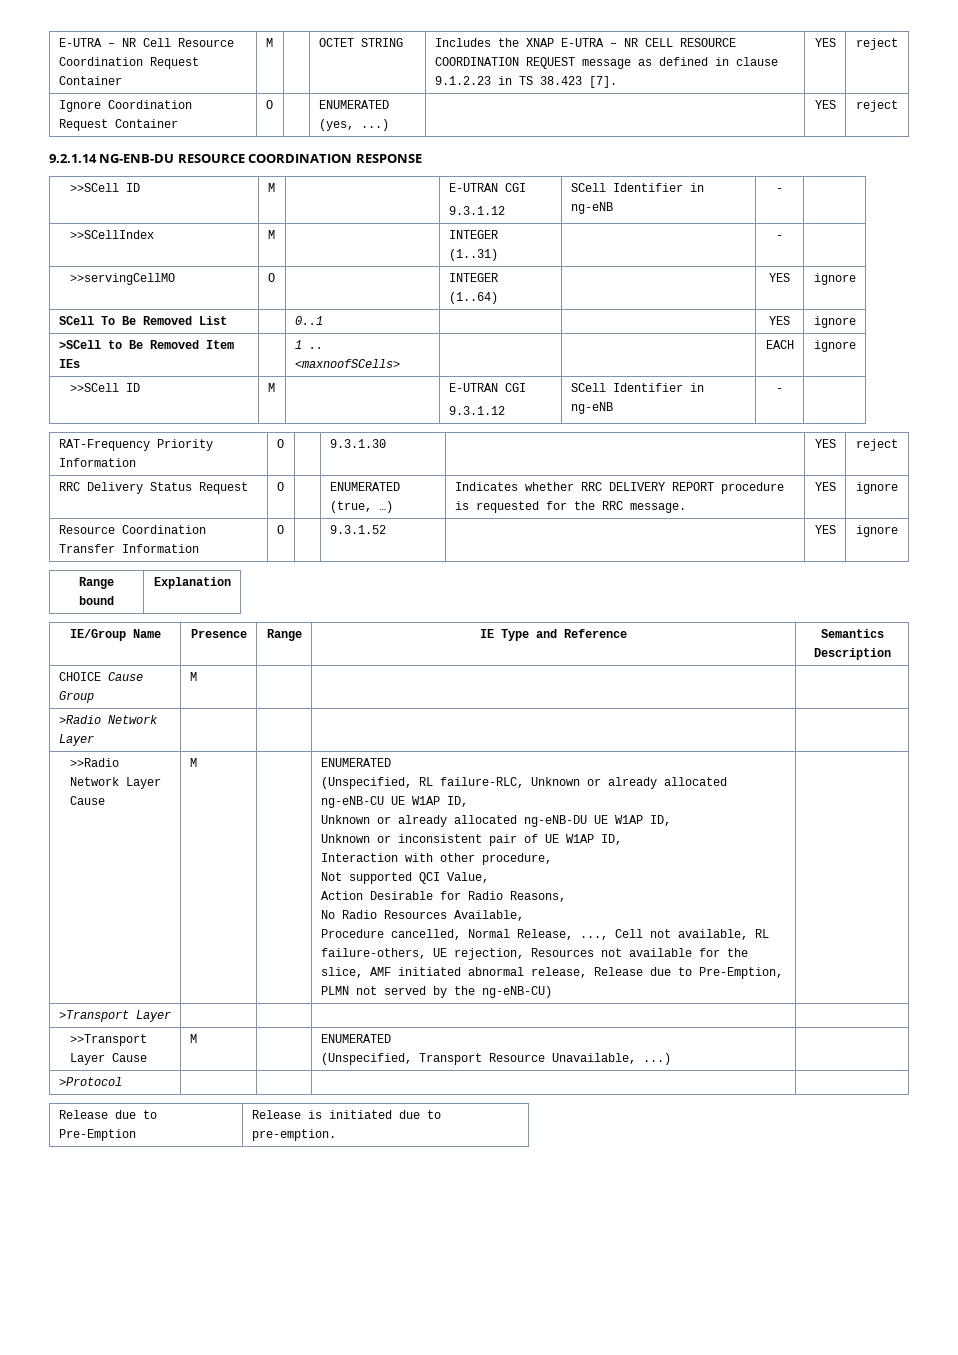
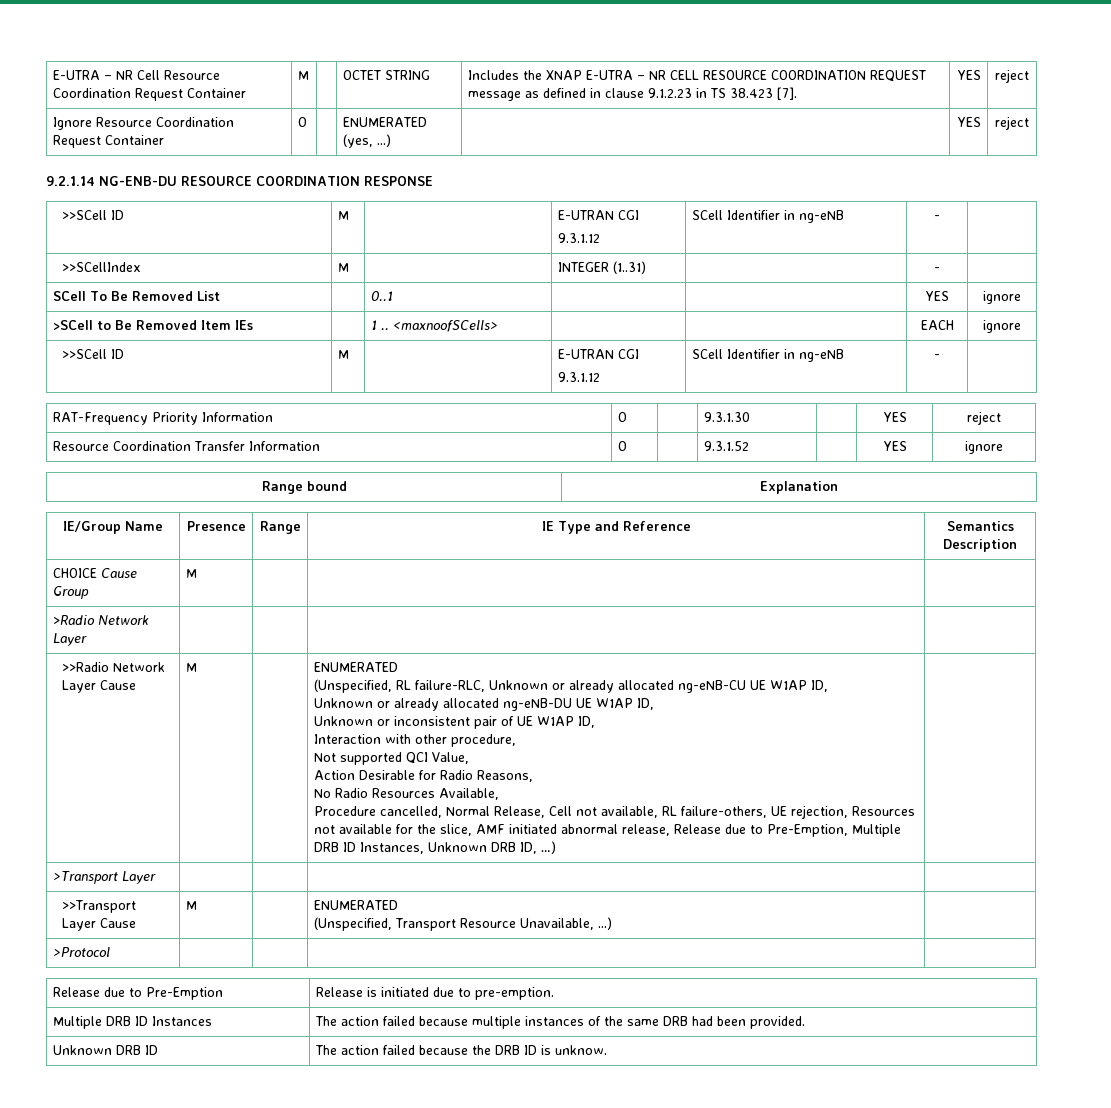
(101, 106) none -> [95,117,152,127] Resource
[69,273,175,285] [267,273,275,282] [448,273,498,282] [448,292,498,304] [769,273,790,282] [813,273,856,285] // >>servingCellMO | O | | INTEGER (1..64) | | YES | ignore -> (940, 269) none
[58,482,248,494] [276,482,284,491] [329,482,400,491] [329,501,393,513] [454,482,784,494] [454,501,686,513] [814,482,836,491] [856,482,898,494] // RRC Delivery Status Request | O | | ENUMERATED (true, …) | Indicates whether RRC DELIVERY REPORT procedure is requested for the RRC message. | YES | ignore -> (1001, 418) none
[579,936,608,940] ..., -> (545, 812) none
[320,986,552,998] PLMN not served by the ng-eNB-CU) -> [851,824,901,837] [313,841,556,854] Multiple DRB ID Instances, Unknown DRB ID, …)
(336, 1135) none -> [52,1016,212,1029] [314,1016,805,1029] [52,1045,158,1055] [314,1045,607,1055] // Multiple DRB ID Instances | The action failed because multiple instances of the same DRB had been provided. // Unknown DRB ID | The action failed because the DRB ID is unknow.

